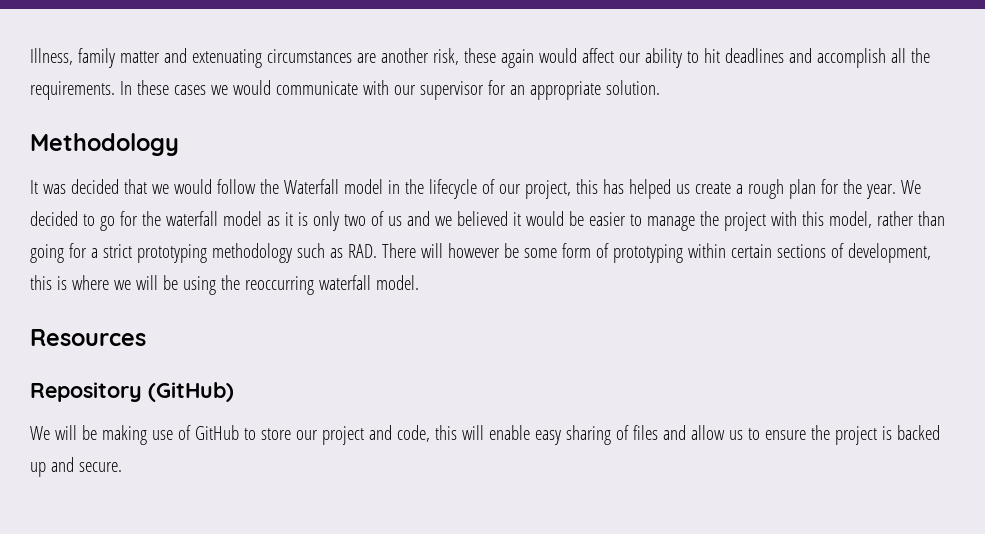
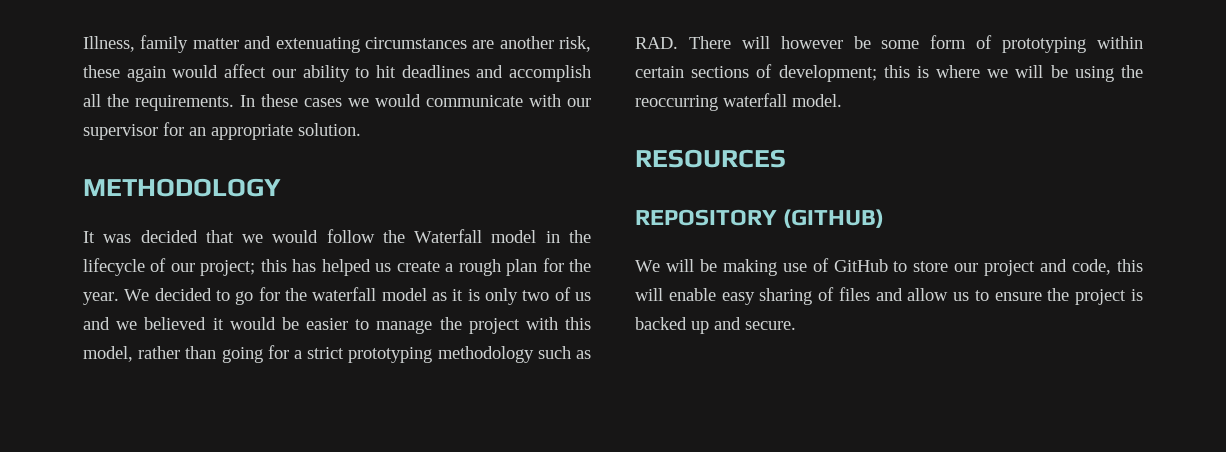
[30,133,179,156] Methodology -> [83,178,281,197] METHODOLOGY
[524,180,571,199] project, -> [200,260,256,276] project;
[847,243,931,263] development, -> [778,65,877,82] development;
[30,329,146,346] [30,382,234,402] Resources // Repository (GitHub) -> [635,149,786,168] [635,209,885,228] RESOURCES // REPOSITORY (GITHUB)

